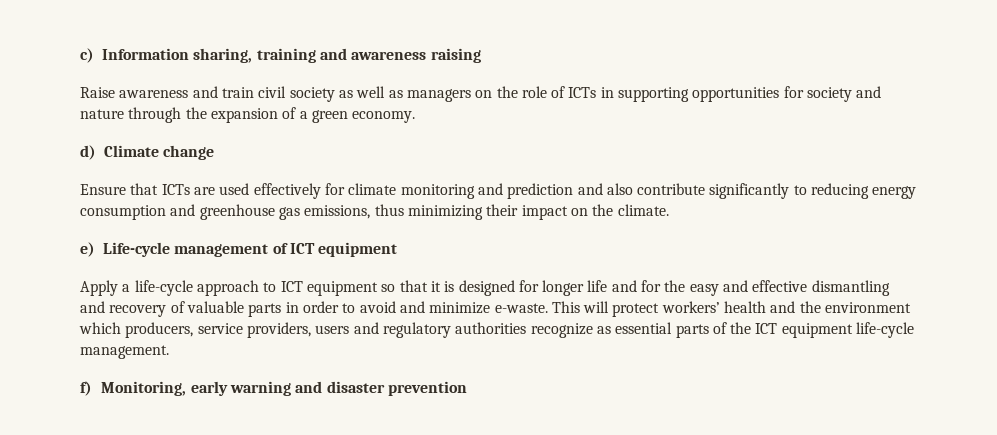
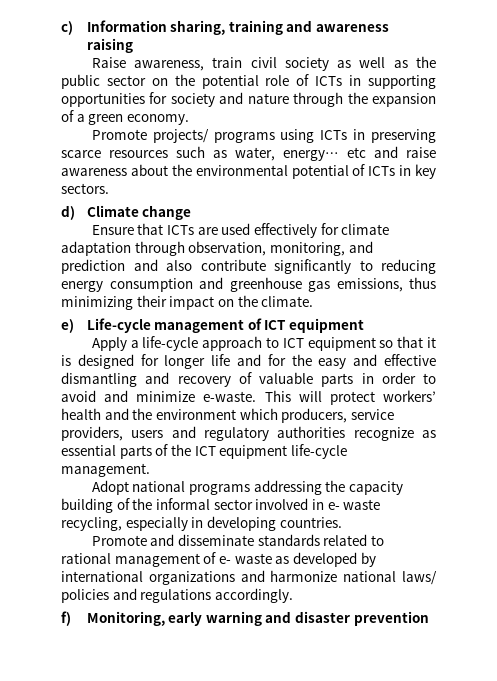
[119,86,218,98] awareness and -> [134,60,205,71] awareness,
[406,86,518,102] managers on the -> [415,56,436,68] [61,74,259,89] the public sector on the potential
(416, 117) none -> [91,129,436,143] [61,146,436,161] [61,164,436,179] [61,183,109,194] // Promote projects/ programs using ICTs in preserving scarce resources such as water, energy… etc and raise awareness about the environmental potential of ICTs in key sectors.
[400,184,475,199] monitoring -> [61,241,345,256] adaptation through observation, monitoring,
(169, 352) none -> [91,480,404,495] [61,498,381,513] [61,516,342,531] [91,534,385,546] [61,552,376,567] [61,570,437,585] [61,588,293,603] // Adopt national programs addressing the capacity building of the informal sector involved in e- waste recycling, especially in developing countries. // Promote and disseminate standards related to rational management of e- waste as developed by international organizations and harmonize national laws/ policies and regulations accordingly.

